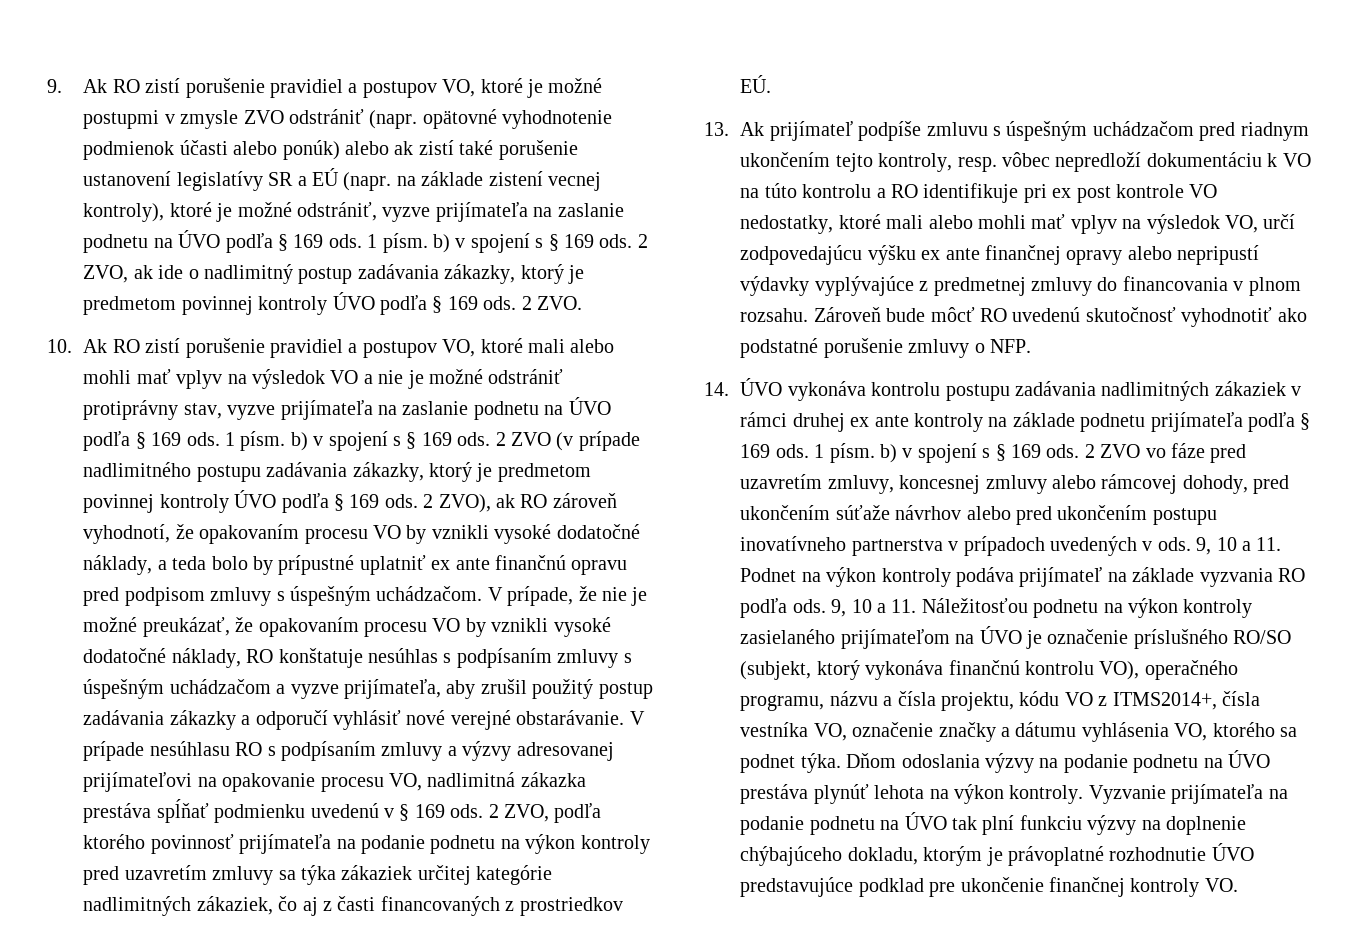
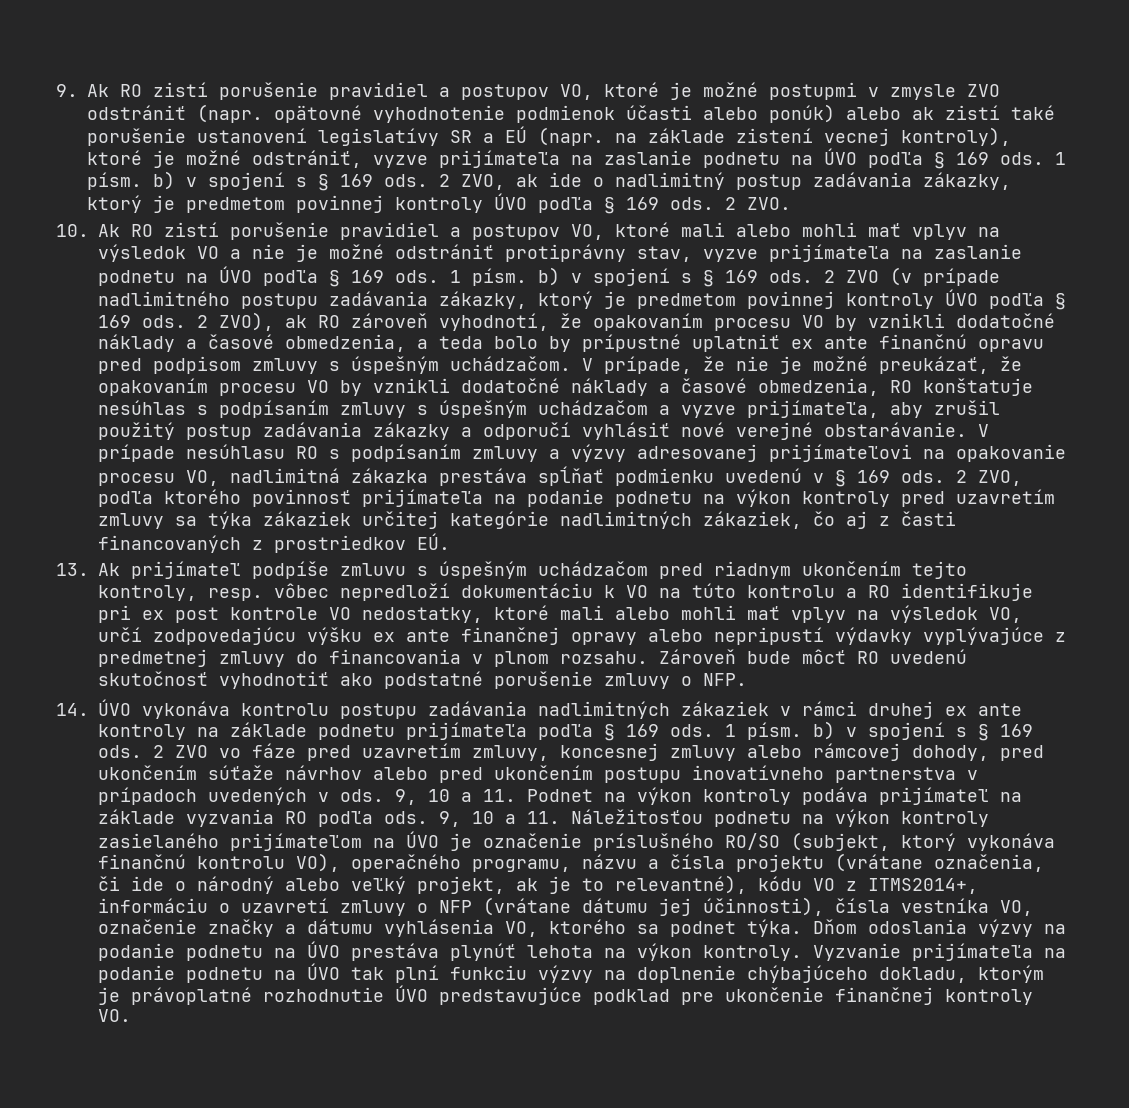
[494,524,640,544] [83,555,153,575] vysoké dodatočné náklady, -> [956,313,1055,328] [98,334,406,352] dodatočné náklady a časové obmedzenia,
[553,617,611,637] [83,648,241,668] vysoké dodatočné náklady, -> [461,378,879,396] dodatočné náklady a časové obmedzenia,
[940,691,1217,711] projektu, kódu VO z ITMS2014+, -> [736,853,1044,872] [98,875,978,894] [98,897,824,916] projektu (vrátane označenia, či ide o národný alebo veľký projekt, ak je to relevantné), kódu VO z ITMS2014+, informáciu o uzavretí zmluvy o NFP (vrátane dátumu jej účinnosti),

